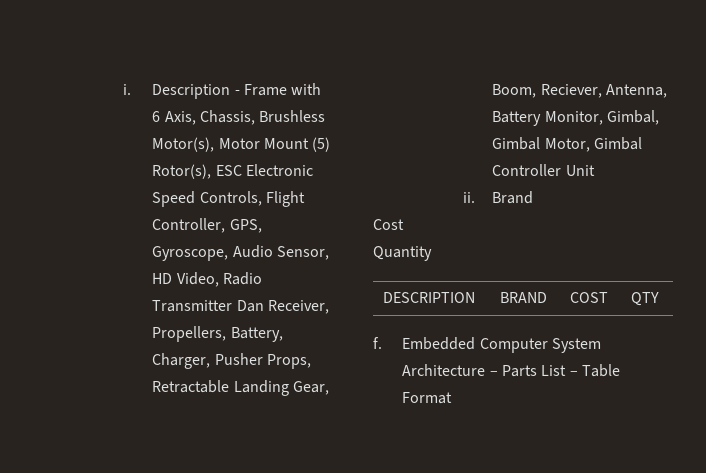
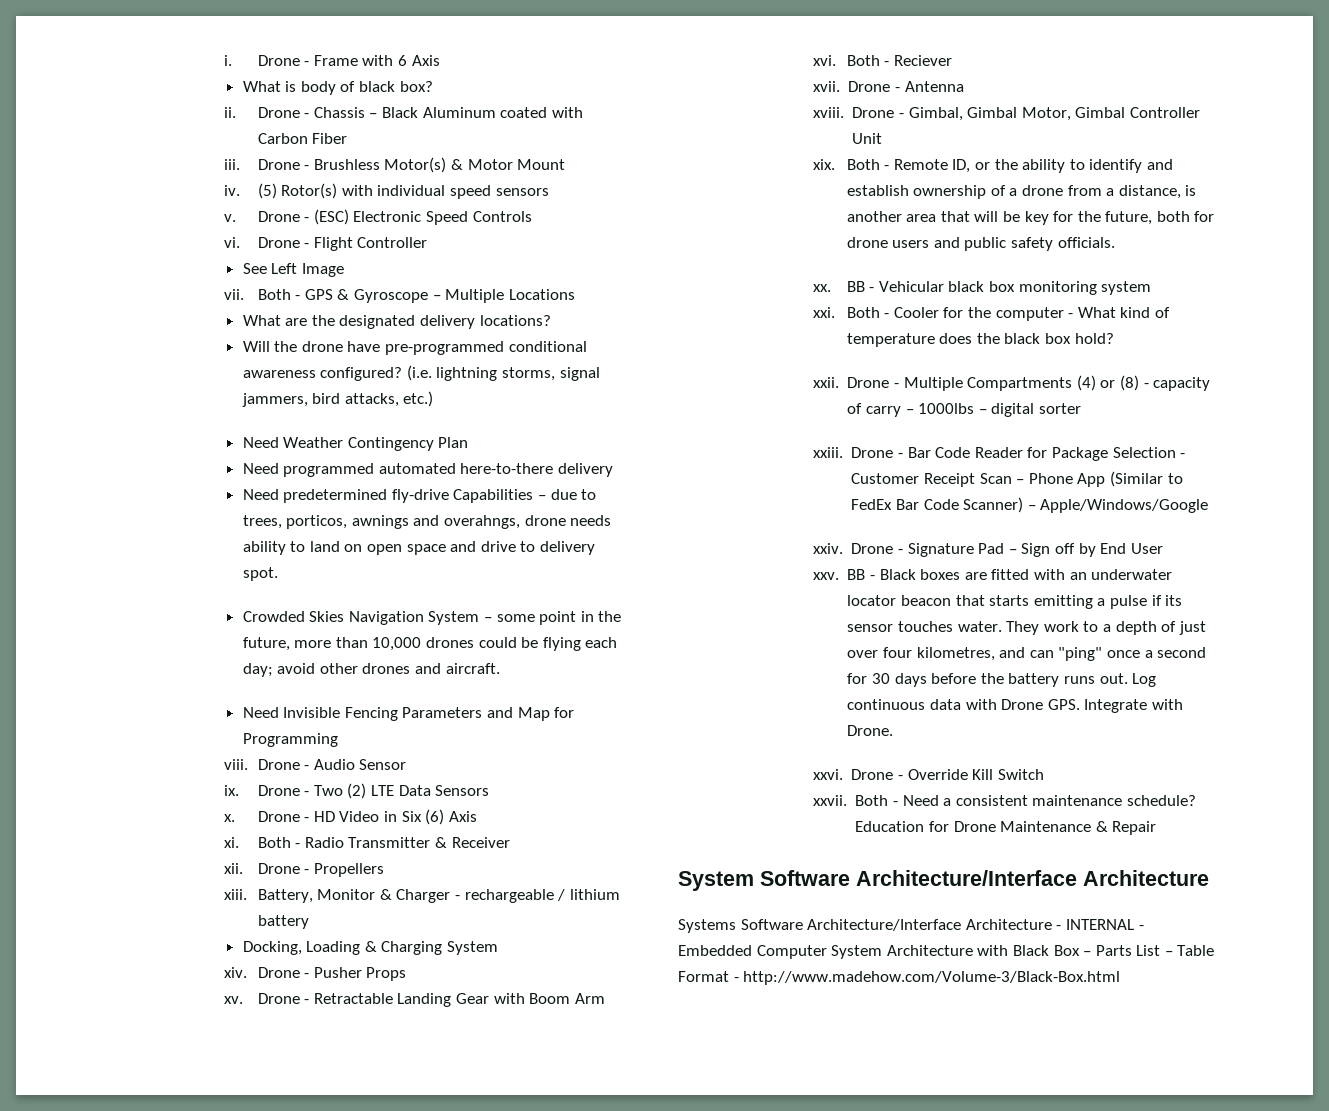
[152,84,231,99] Description -> [257,55,300,66] Drone
[164,110,326,125] [152,137,331,152] [152,164,314,179] [152,191,306,207] [152,218,262,233] [152,245,330,261] [152,272,263,287] [152,300,330,314] [152,326,283,342] [152,353,312,369] [152,380,330,396] [492,84,668,98] [492,111,603,126] Axis, Chassis, Brushless Motor(s), Motor Mount (5) Rotor(s), ESC Electronic Speed Controls, Flight Controller, GPS, Gyroscope, Audio Sensor, HD Video, Radio Transmitter Dan Receiver, Propellers, Battery, Charger, Pusher Props, Retractable Landing Gear, Boom, Reciever, Antenna, Battery Monitor, -> [411,55,440,66] [242,81,433,95] [223,107,583,118] [257,133,348,144] [223,157,566,173] [223,183,549,199] [223,209,532,225] [223,237,428,251] [242,263,344,277] [223,289,575,303] [242,315,551,329] [242,341,587,355] [242,365,600,381] [241,391,434,407] [242,437,469,451] [242,463,613,477] [242,489,597,503] [242,515,612,529] [242,541,595,555] [242,567,278,581] [242,611,622,625] [242,637,618,651] [242,663,500,677] [242,707,575,721] [242,733,338,747] [223,759,407,770] [223,783,490,799] [223,809,477,825] [223,837,510,848] [223,863,384,877] [223,889,620,903] [257,915,309,929] [242,941,498,955] [223,967,407,981] [223,993,605,1007] [812,55,952,66] [812,81,964,92] [812,107,904,118] Axis // What is body of black box? // ii. Drone - Chassis – Black Aluminum coated with Carbon Fiber // iii. Drone - Brushless Motor(s) & Motor Mount // iv. (5) Rotor(s) with individual speed sensors // v. Drone - (ESC) Electronic Speed Controls // vi. Drone - Flight Controller // See Left Image // vii. Both - GPS & Gyroscope – Multiple Locations // What are the designated delivery locations? // Will the drone have pre-programmed conditional awareness configured? (i.e. lightning storms, signal jammers, bird attacks, etc.) // Need Weather Contingency Plan // Need programmed automated here-to-there delivery // Need predetermined fly-drive Capabilities – due to trees, porticos, awnings and overahngs, drone needs ability to land on open space and drive to delivery spot. // Crowded Skies Navigation System – some point in the future, more than 10,000 drones could be flying each day; avoid other drones and aircraft. // Need Invisible Fencing Parameters and Map for Programming // viii. Drone - Audio Sensor // ix. Drone - Two (2) LTE Data Sensors // x. Drone - HD Video in Six (6) Axis // xi. Both - Radio Transmitter & Receiver // xii. Drone - Propellers // xiii. Battery, Monitor & Charger - rechargeable / lithium battery // Docking, Loading & Charging System // xiv. Drone - Pusher Props // xv. Drone - Retractable Landing Gear with Boom Arm // xvi. Both - Reciever // xvii. Drone - Antenna // xviii. Drone -
[463,191,534,204] [373,219,404,230] [373,246,432,261] [382,292,475,303] [499,292,547,303] [569,292,608,303] [630,292,659,306] [373,337,382,349] ii. Brand // Cost // Quantity // DESCRIPTION | BRAND | COST | QTY // f. -> [812,159,1173,173] [846,185,1197,199] [846,211,1215,225] [846,237,1115,251] [812,281,1152,295] [812,307,1170,321] [846,333,1114,347] [812,375,1211,391] [847,403,1081,417] [812,447,1186,461] [851,471,1183,487] [851,497,1209,513] [812,543,1163,557] [812,569,1173,580] [847,595,1183,609] [847,621,1206,635] [847,647,1207,661] [847,673,1157,687] [847,699,1183,713] [847,725,894,736] [812,769,1044,780] [812,795,1196,806] [855,821,1157,835] [678,870,1209,891] [678,919,1144,933] xix. Both - Remote ID, or the ability to identify and establish ownership of a drone from a distance, is another area that will be key for the future, both for drone users and public safety officials. // xx. BB - Vehicular black box monitoring system // xxi. Both - Cooler for the computer - What kind of temperature does the black box hold? // xxii. Drone - Multiple Compartments (4) or (8) - capacity of carry – 1000lbs – digital sorter // xxiii. Drone - Bar Code Reader for Package Selection - Customer Receipt Scan – Phone App (Similar to FedEx Bar Code Scanner) – Apple/Windows/Google // xxiv. Drone - Signature Pad – Sign off by End User // xxv. BB - Black boxes are fitted with an underwater locator beacon that starts emitting a pulse if its sensor touches water. They work to a depth of just over four kilometres, and can "ping" once a second for 30 days before the battery runs out. Log continuous data with Drone GPS. Integrate with Drone. // xxvi. Drone - Override Kill Switch // xxvii. Both - Need a consistent maintenance schedule? Education for Drone Maintenance & Repair // System Software Architecture/Interface Architecture // Systems Software Architecture/Interface Architecture - INTERNAL -
(486, 370) none -> [977,945,1080,956] with Black Box
(453, 398) none -> [733,971,1121,985] - http://www.madehow.com/Volume-3/Black-Box.html

